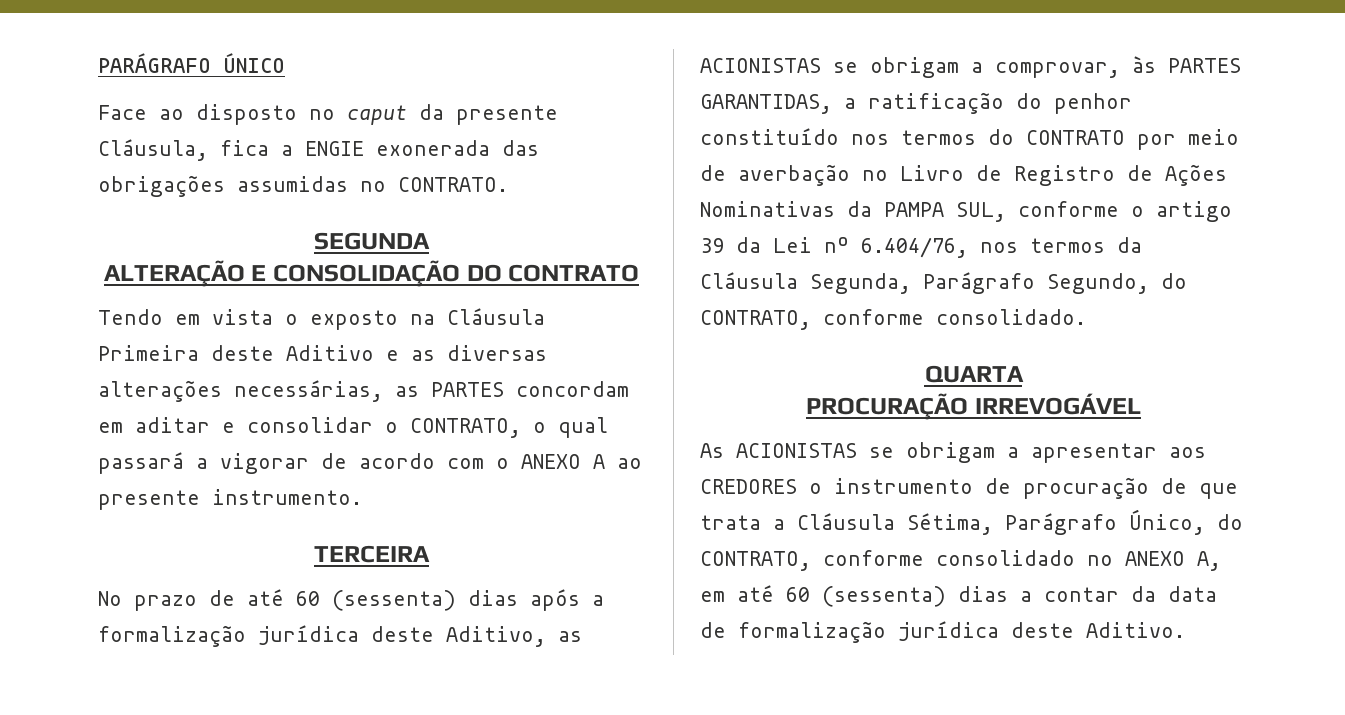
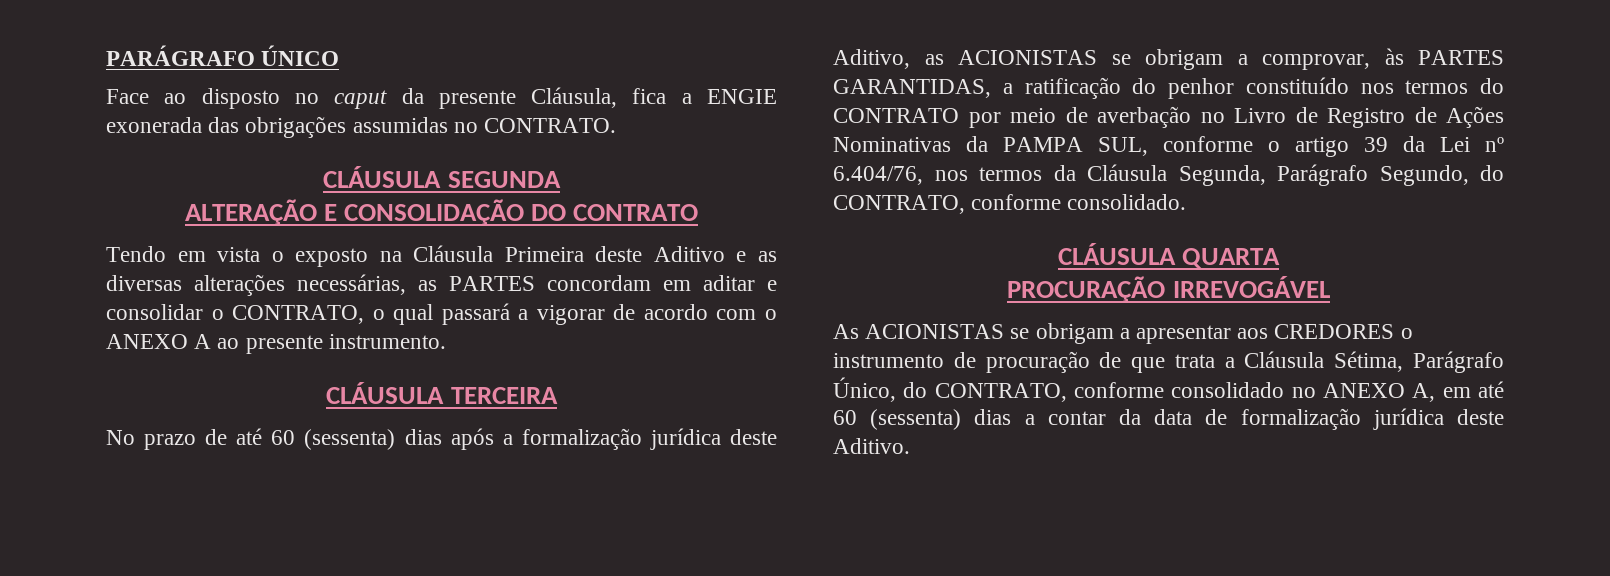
(508, 184) none -> [323,166,442,188] CLÁUSULA
(362, 497) none -> [326,382,445,404] CLÁUSULA
(1086, 317) none -> [1057,243,1176,265] CLÁUSULA

